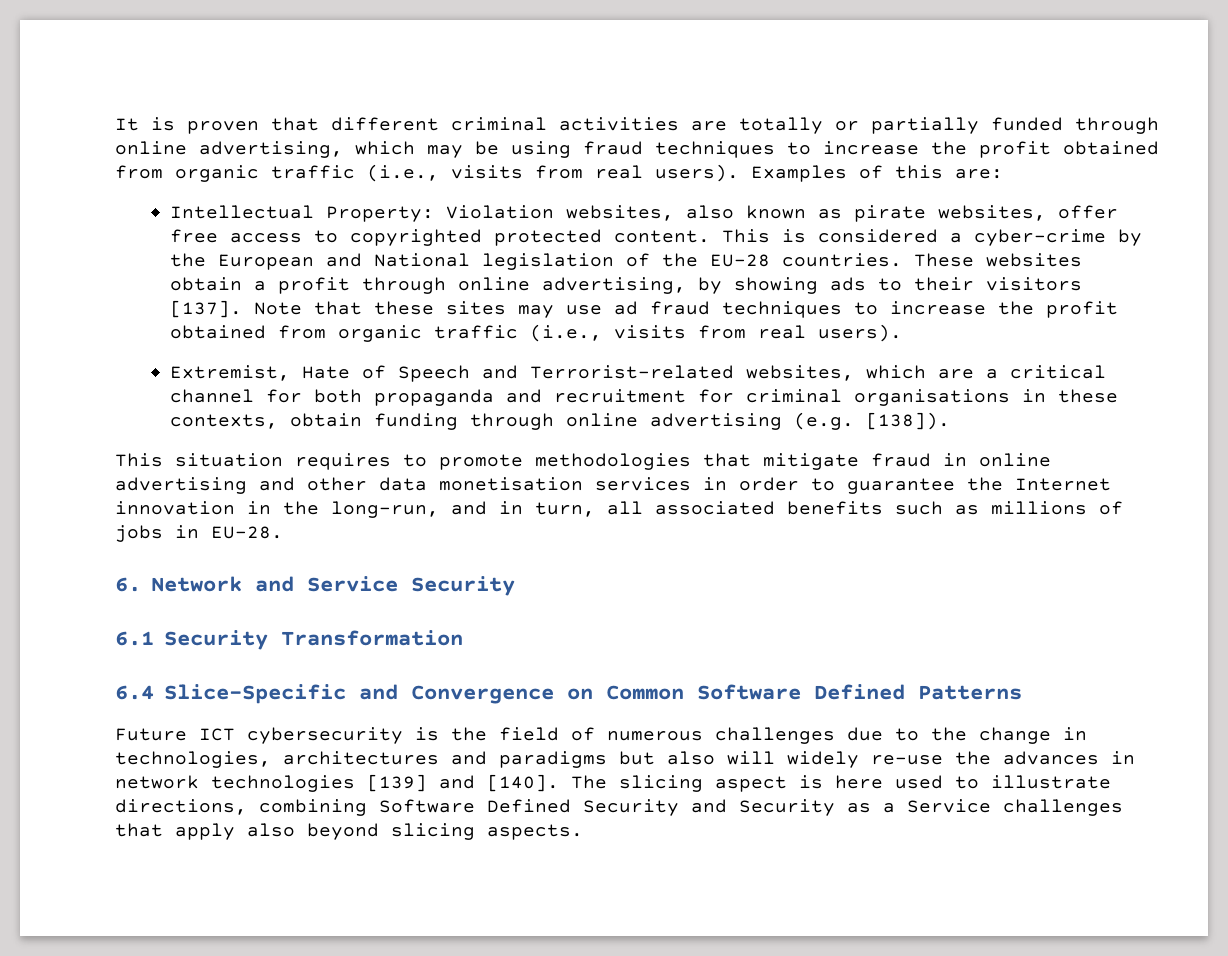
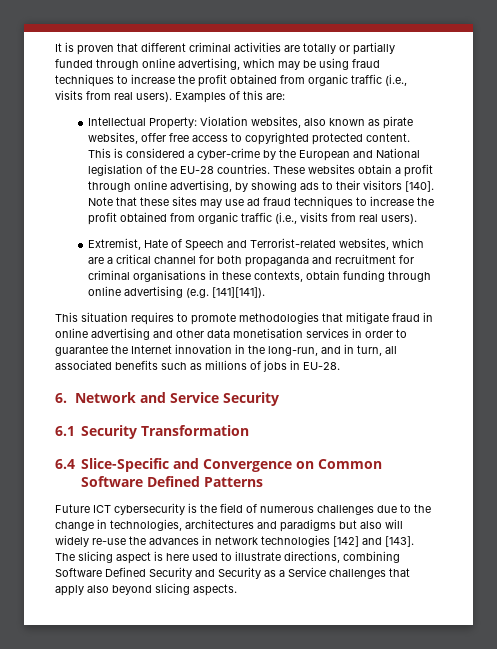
[169,300,242,318] [137]. -> [404,181,434,192] [140].
[865,412,950,430] [138]). -> [211,287,265,298] [141][141]).
[367,774,559,792] [139] and [140]. -> [333,536,414,547] [142] and [143].

